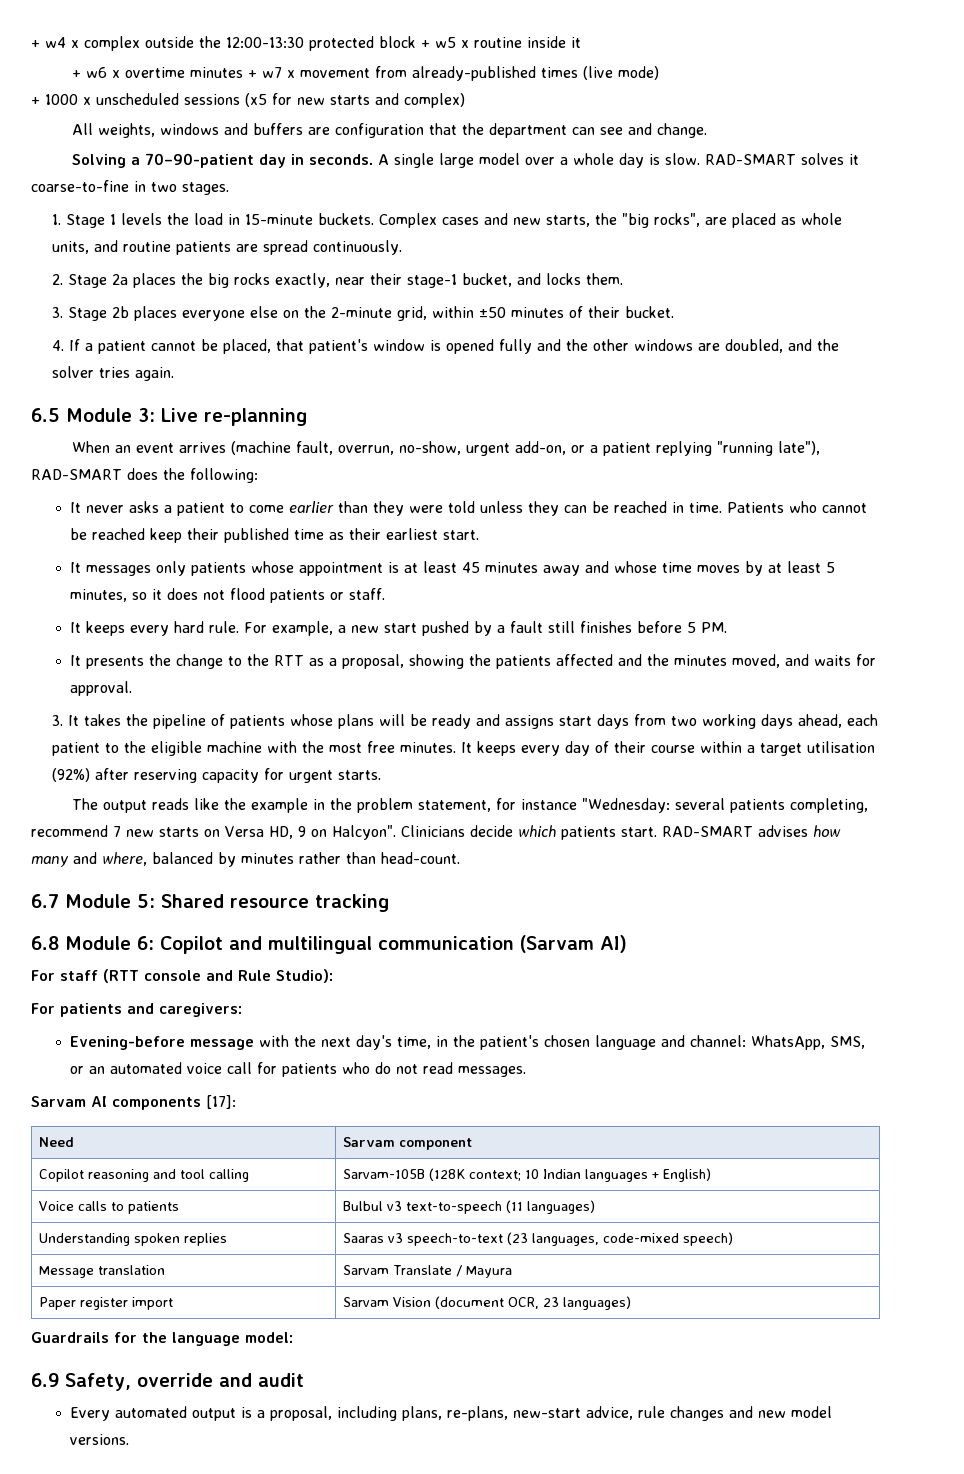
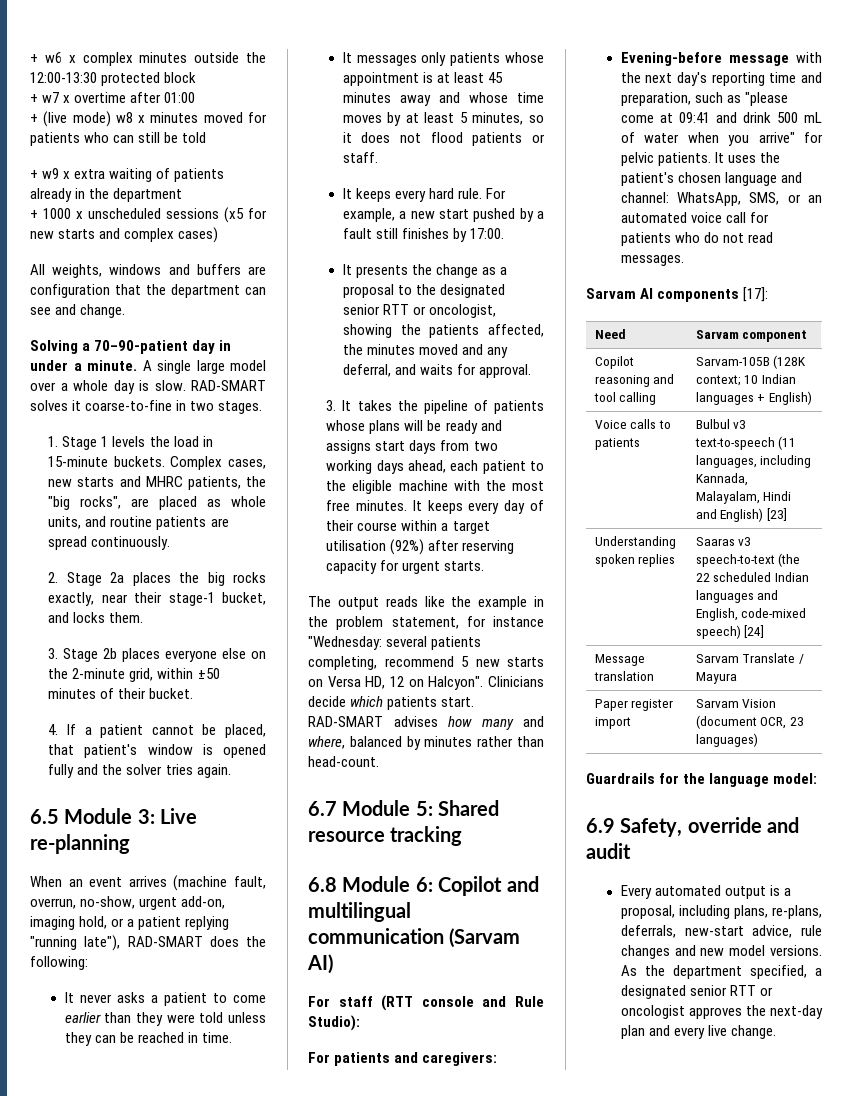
[31,37,66,48] + w4 -> [30,52,62,63] + w6
(140, 43) none -> [139,52,188,63] minutes
[421,36,581,48] [71,66,659,81] + w5 x routine inside it // + w6 x overtime minutes + w7 x movement from already-published times (live mode) -> [30,92,196,103] [30,111,267,127] [30,132,207,146] [30,168,225,182] [30,188,183,202] // + w7 x overtime after 01:00 // + (live mode) w8 x minutes moved for patients who can still be told // + w9 x extra waiting of patients already in the department
[404,93,465,108] complex) -> [124,227,219,243] complex cases)
[308,154,373,165] seconds. -> [30,360,137,371] under a minute.
[442,213,591,227] cases and new starts, -> [228,459,267,469] [48,476,241,490] cases, new starts and MHRC patients,
[593,339,840,353] other windows are doubled, and the -> (123, 769) none
(566, 448) none -> [30,916,108,930] imaging hold,
[726,501,867,513] [69,528,479,543] Patients who cannot be reached keep their published time as their earliest start. -> (233, 1037) none
[636,621,727,633] before 5 PM. -> [452,228,505,242] by 17:00.
[227,654,780,669] to the RTT as a proposal, showing the patients affected and the minutes moved, -> [482,267,508,275] [342,284,505,298] [342,304,496,318] [342,324,544,338] [342,344,509,358] [342,364,391,377] as a proposal to the designated senior RTT or oncologist, showing the patients affected, the minutes moved and any deferral,
[113,826,121,837] 7 -> [461,656,469,667] 5
[298,826,306,837] 9 -> [390,676,404,687] 12
[396,1036,448,1049] time, in -> [711,72,822,86] [620,92,788,106] [620,112,822,123] [620,132,823,146] [620,152,756,166] reporting time and preparation, such as "please come at 09:41 and drink 500 mL of water when you arrive" for pelvic patients. It uses
[527,1200,596,1214] languages) -> [695,455,812,468] [695,473,748,486] [695,491,792,504] [695,508,788,522] languages, including Kannada, Malayalam, Hindi and English) [23]
[507,1232,600,1246] (23 languages, -> [778,553,801,567] [695,572,810,582] [695,590,779,603] [695,608,738,621] (the 22 scheduled Indian languages and English,
(734, 1239) none -> [744,625,765,638] [24]
(508, 1413) none -> [620,925,676,938] deferrals,
(129, 1439) none -> [620,965,822,979] [620,985,773,999] [620,1005,823,1019] [620,1025,777,1039] As the department specified, a designated senior RTT or oncologist approves the next-day plan and every live change.

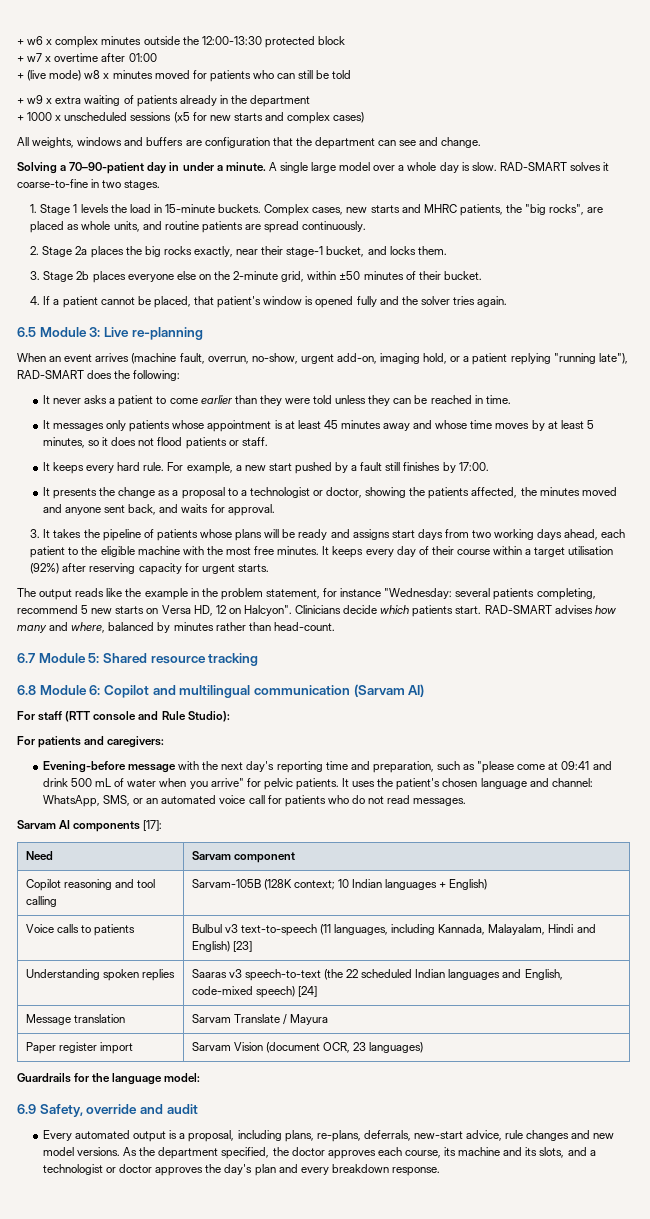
[415,284,505,298] [342,304,496,318] the designated senior RTT or oncologist, -> [240,487,363,498] a technologist or doctor,
[487,347,509,358] [342,364,391,377] any deferral, -> [65,504,157,515] anyone sent back,
[815,968,822,976] [620,985,773,999] [620,1005,685,1019] a designated senior RTT or oncologist -> [272,1147,596,1159] [42,1164,153,1175] the doctor approves each course, its machine and its slots, and a technologist or doctor
[770,1005,823,1019] next-day -> [224,1164,253,1175] day's
[707,1025,777,1039] live change. -> [331,1164,440,1176] breakdown response.

